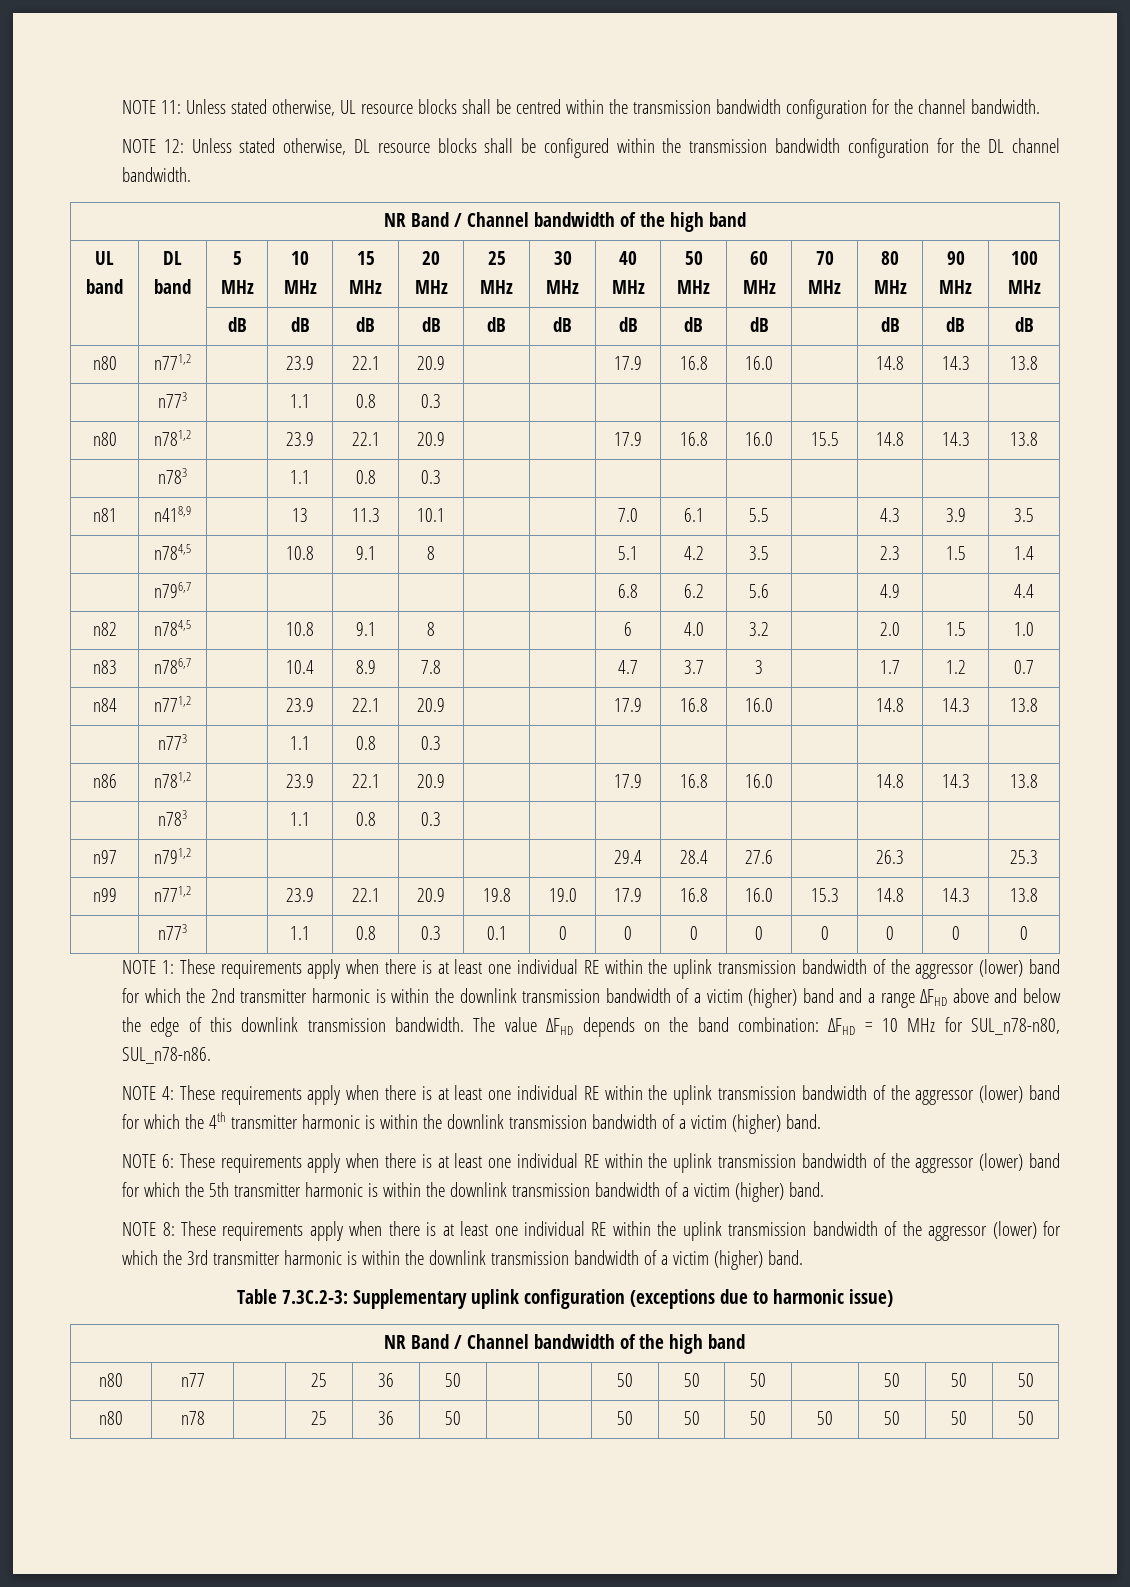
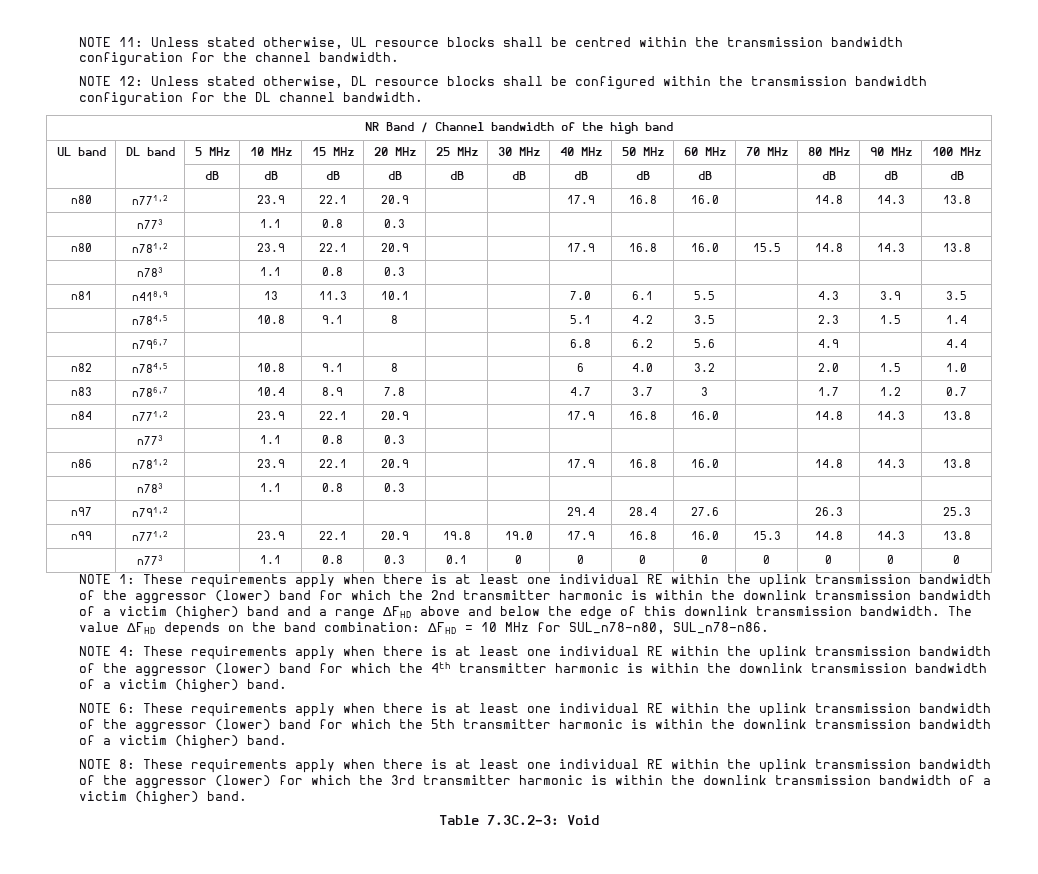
[353,1289,893,1309] [383,1334,746,1354] [99,1373,123,1387] [180,1373,205,1387] [311,1373,327,1387] [378,1373,394,1387] [445,1373,461,1387] [617,1373,633,1387] [683,1373,700,1387] [750,1373,766,1387] [884,1373,900,1387] [951,1373,967,1387] [1017,1373,1034,1387] [99,1411,123,1425] [180,1411,205,1425] [311,1411,327,1425] [378,1411,394,1425] [445,1411,461,1425] [617,1411,633,1425] [683,1411,700,1425] [750,1411,766,1425] [817,1411,833,1425] [884,1411,900,1425] [951,1411,967,1425] [1017,1411,1034,1425] Supplementary uplink configuration (exceptions due to harmonic issue) // NR Band / Channel bandwidth of the high band // n80 | n77 | | 25 | 36 | 50 | | | 50 | 50 | 50 | | 50 | 50 | 50 // n80 | n78 | | 25 | 36 | 50 | | | 50 | 50 | 50 | 50 | 50 | 50 | 50 -> [567,815,599,825] Void

